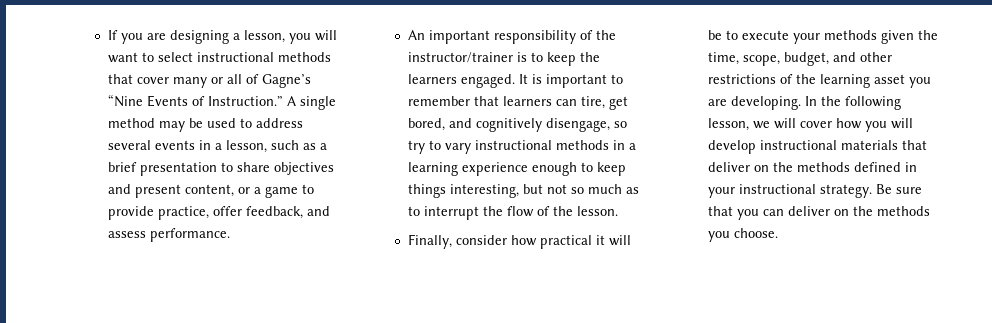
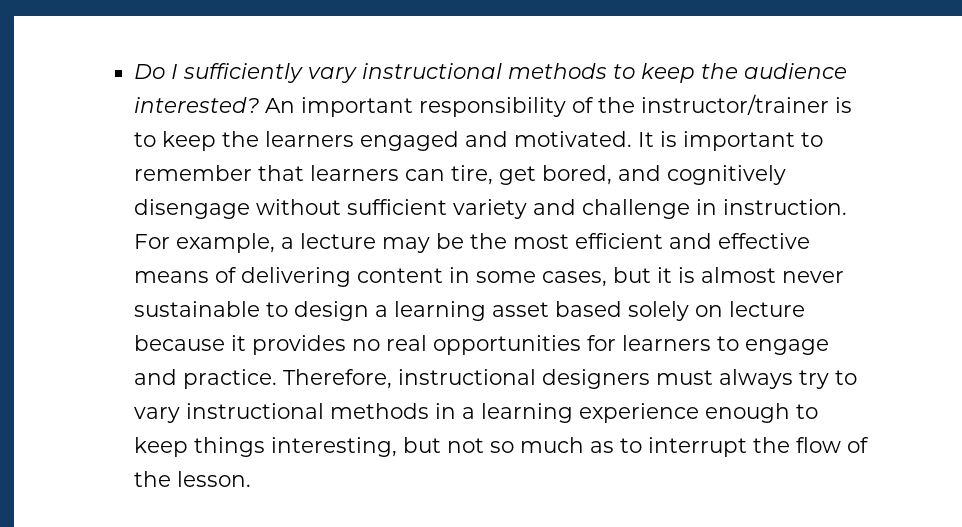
[108,30,338,44] [108,52,332,63] [108,74,312,88] [108,94,337,110] [108,118,304,132] [108,140,328,153] [108,162,335,176] [108,184,315,198] [108,206,331,220] [108,228,231,242] If you are designing a lesson, you will want to select instructional methods that cover many or all of Gagne’s “Nine Events of Instruction.” A single method may be used to address several events in a lesson, such as a brief presentation to share objectives and present content, or a game to provide practice, offer feedback, and assess performance. // -> [133,63,847,83] [133,97,259,113] Do I sufficiently vary instructional methods to keep the audience interested?
[461,74,516,88] engaged. -> [359,131,632,151] engaged and motivated.
[546,118,628,132] disengage, so -> [133,199,847,219] [133,233,810,253] [133,267,844,287] [133,301,805,321] [133,335,829,355] [133,369,793,389] disengage without sufficient variety and challenge in instruction. For example, a lecture may be the most efficient and effective means of delivering content in some cases, but it is almost never sustainable to design a learning asset based solely on lecture because it provides no real opportunities for learners to engage and practice. Therefore, instructional designers must always
[408,234,632,249] [708,30,939,44] [708,52,893,66] [708,74,932,88] [708,96,902,110] [708,118,914,132] [708,140,928,154] [708,162,918,172] [708,184,923,198] [708,206,931,220] [708,228,779,242] // Finally, consider how practical it will be to execute your methods given the time, scope, budget, and other restrictions of the learning asset you are developing. In the following lesson, we will cover how you will develop instructional materials that deliver on the methods defined in your instructional strategy. Be sure that you can deliver on the methods you choose. -> (251, 479) none

